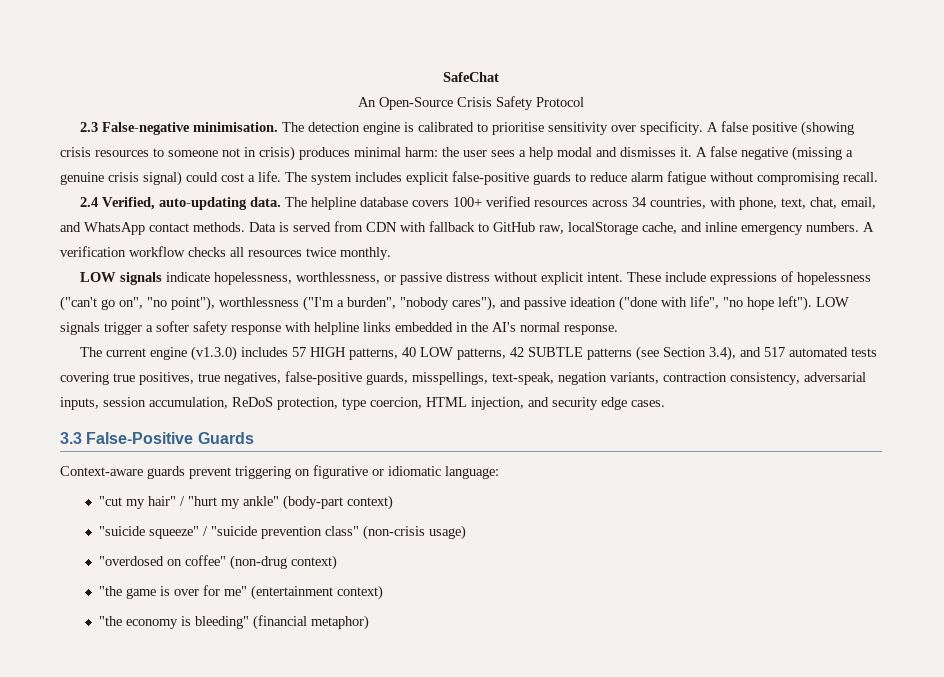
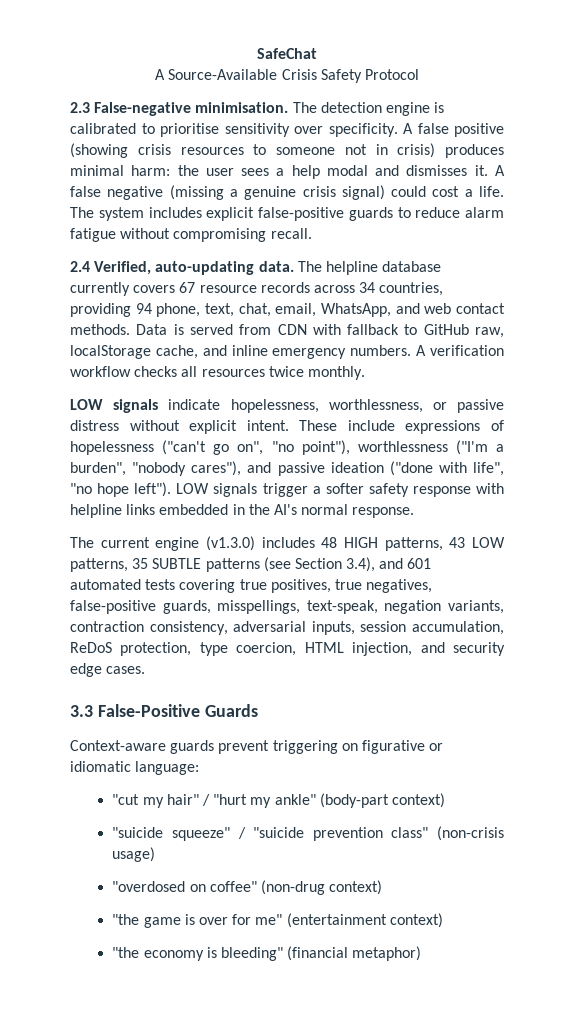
[358,97,453,110] An Open-Source -> [155,69,278,80] A Source-Available
[412,196,589,207] covers 100+ verified resources -> [70,282,310,296] currently covers 67 resource records
[710,197,737,207] with -> [70,303,152,317] providing 94
[60,222,145,235] and WhatsApp -> [321,303,452,317] WhatsApp, and web
[292,347,307,357] 57 -> [321,537,338,548] 48
[402,347,417,357] 40 -> [449,537,466,548] 43
[510,347,525,357] 42 -> [132,558,149,569] 35
[764,347,786,357] 517 -> [407,558,432,569] 601

